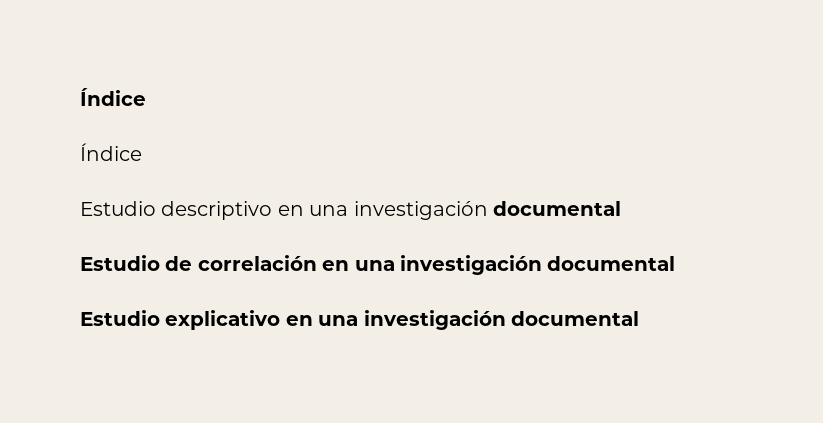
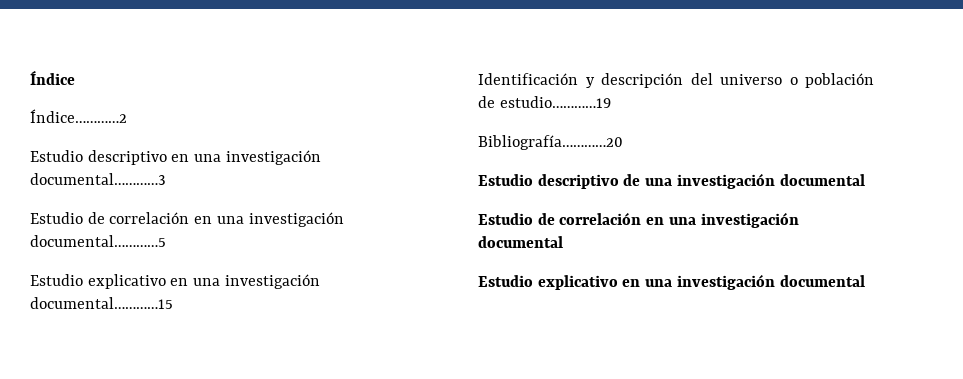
[80,88,146,106] [80,143,142,161] Índice // Índice -> [30,70,75,85] [30,109,127,123] Índice // Índice…………2
(488, 210) none -> [30,173,166,185] [30,212,344,227] [30,235,166,247] [30,274,320,289] [30,297,173,309] [478,73,874,88] [478,96,611,108] [478,135,623,150] [478,173,775,189] documental…………3 // Estudio de correlación en una investigación documental…………5 // Estudio explicativo en una investigación documental…………15 // Identificación y descripción del universo o población de estudio…………19 // Bibliografía…………20 // Estudio descriptivo de una investigación

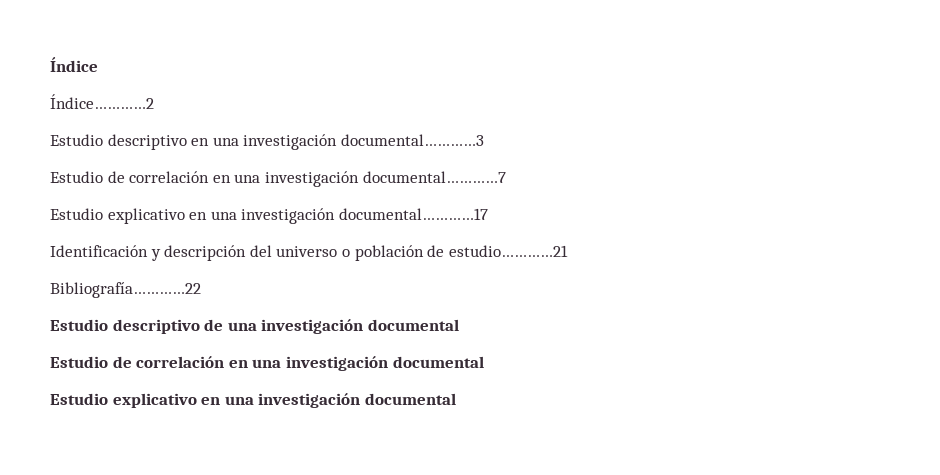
[30,235,166,247] [30,274,320,289] [30,297,173,309] documental…………5 // Estudio explicativo en una investigación documental…………15 -> [362,171,506,183] [50,208,488,224] documental…………7 // Estudio explicativo en una investigación documental…………17
[499,96,611,108] [478,135,623,150] estudio…………19 // Bibliografía…………20 -> [448,245,568,257] [50,282,201,298] estudio…………21 // Bibliografía…………22

